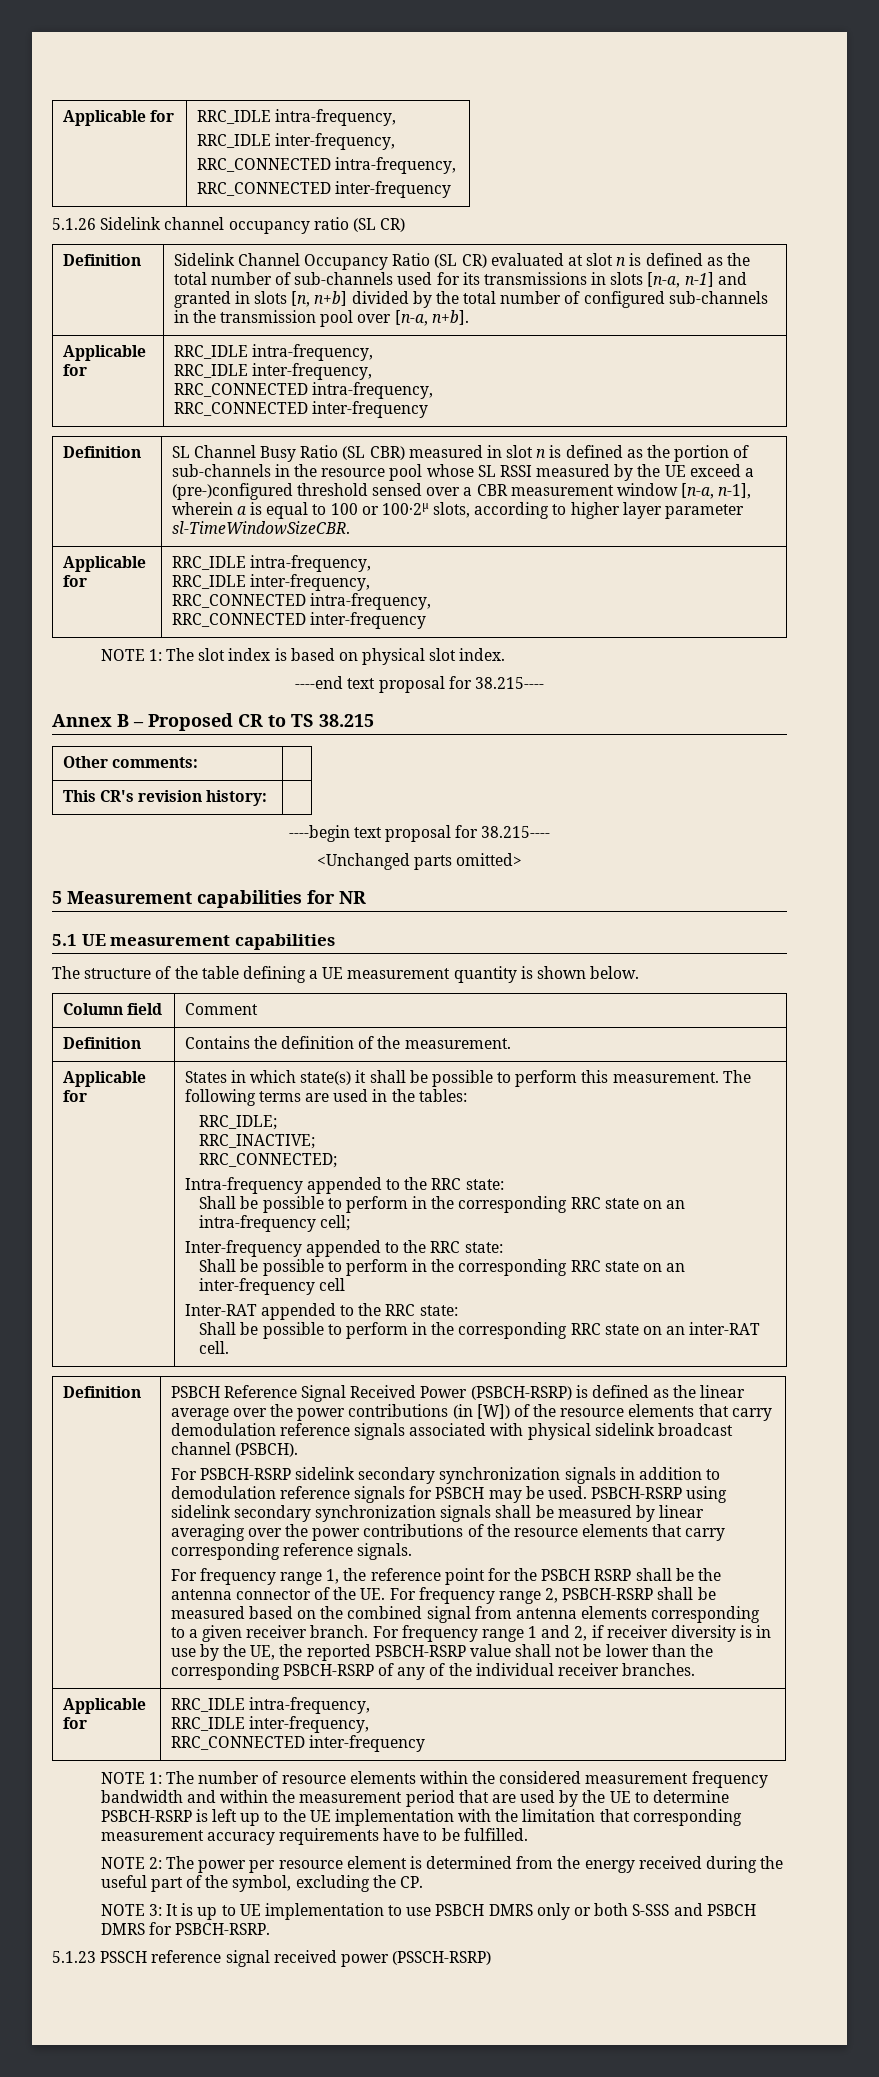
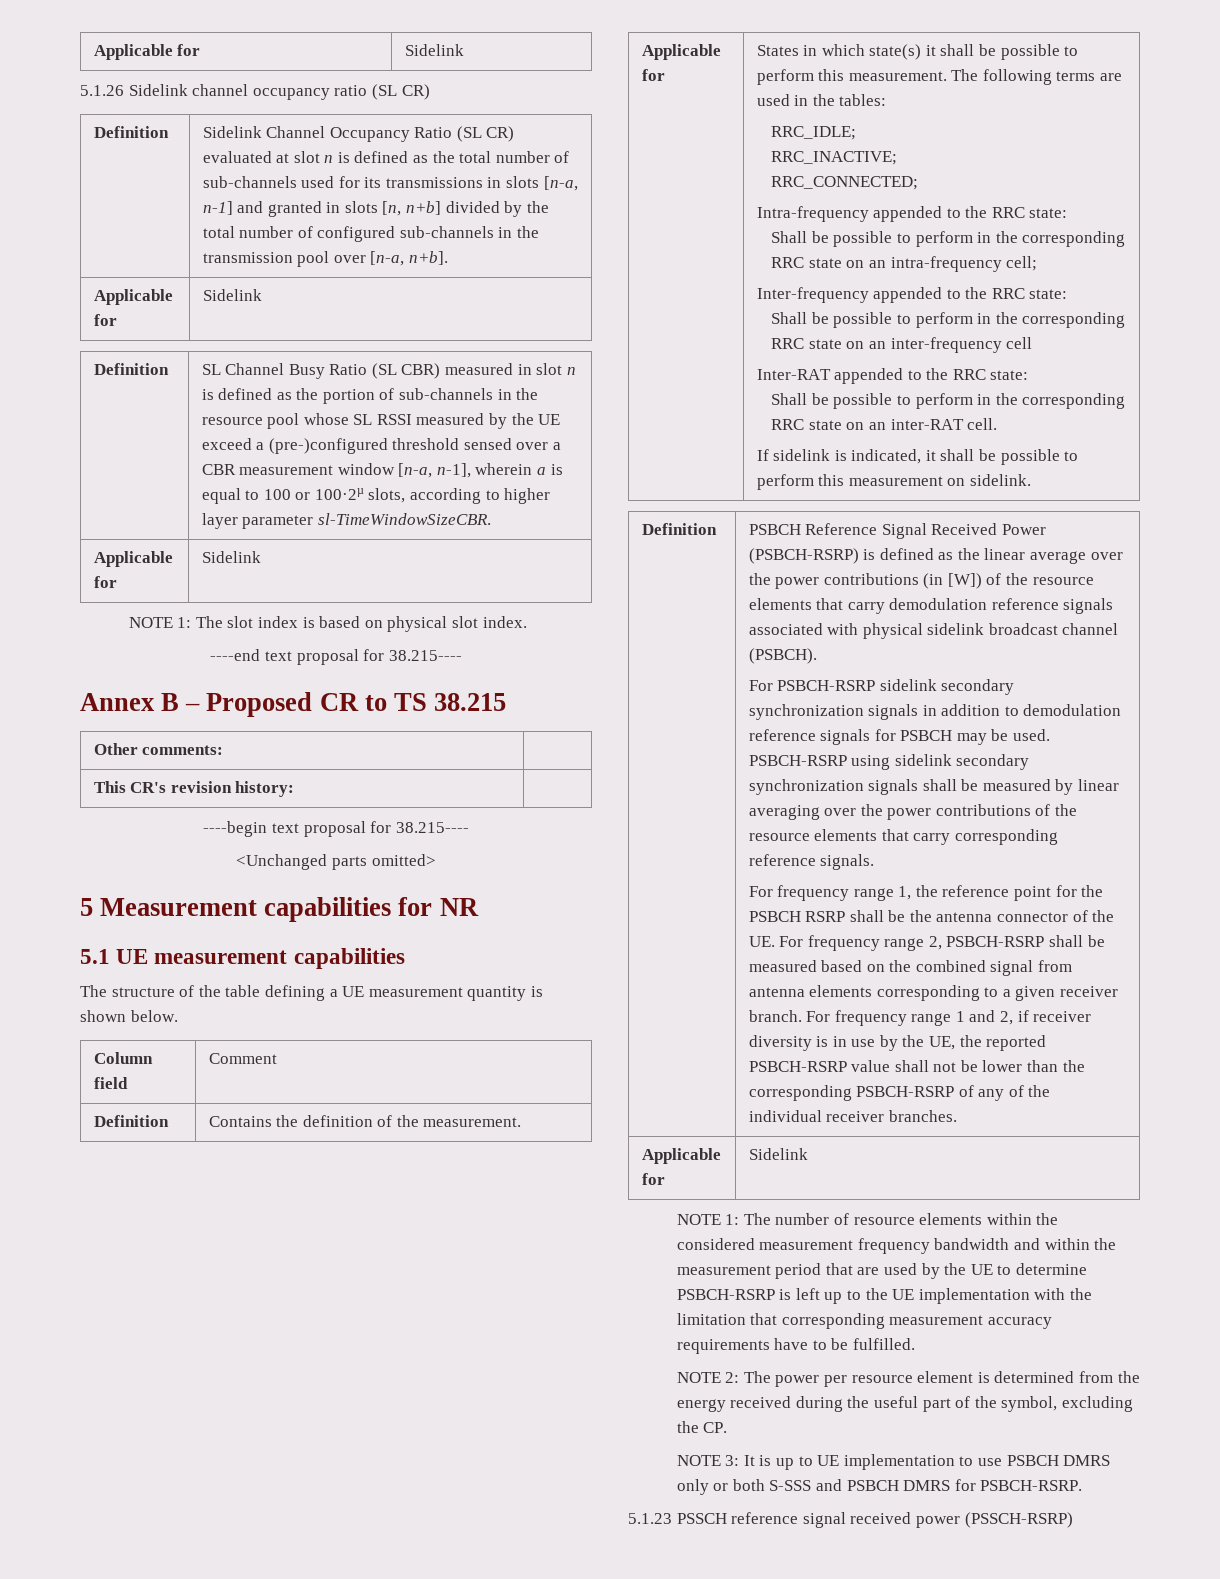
[62,110,174,126] [196,109,396,126] [196,133,395,150] [196,157,456,174] [196,181,451,198] Applicable for | RRC_IDLE intra-frequency, // RRC_IDLE inter-frequency, // RRC_CONNECTED intra-frequency, // RRC_CONNECTED inter-frequency -> [93,44,201,60] [404,44,464,56] Applicable for | Sidelink
[173,344,373,361] [173,363,372,380] [173,382,433,399] [173,401,428,418] RRC_IDLE intra-frequency, // RRC_IDLE inter-frequency, // RRC_CONNECTED intra-frequency, // RRC_CONNECTED inter-frequency -> [202,289,262,301] Sidelink
[171,555,371,572] [171,574,370,591] [171,593,431,610] [171,612,426,629] RRC_IDLE intra-frequency, // RRC_IDLE inter-frequency, // RRC_CONNECTED intra-frequency, // RRC_CONNECTED inter-frequency -> [201,551,261,563] Sidelink
(230, 1347) none -> [756,449,1079,465] [756,474,1031,490] // If sidelink is indicated, it shall be possible to perform this measurement on sidelink.
[170,1697,370,1714] [170,1716,369,1733] [170,1735,425,1752] RRC_IDLE intra-frequency, // RRC_IDLE inter-frequency, // RRC_CONNECTED inter-frequency -> [748,1148,808,1160] Sidelink

